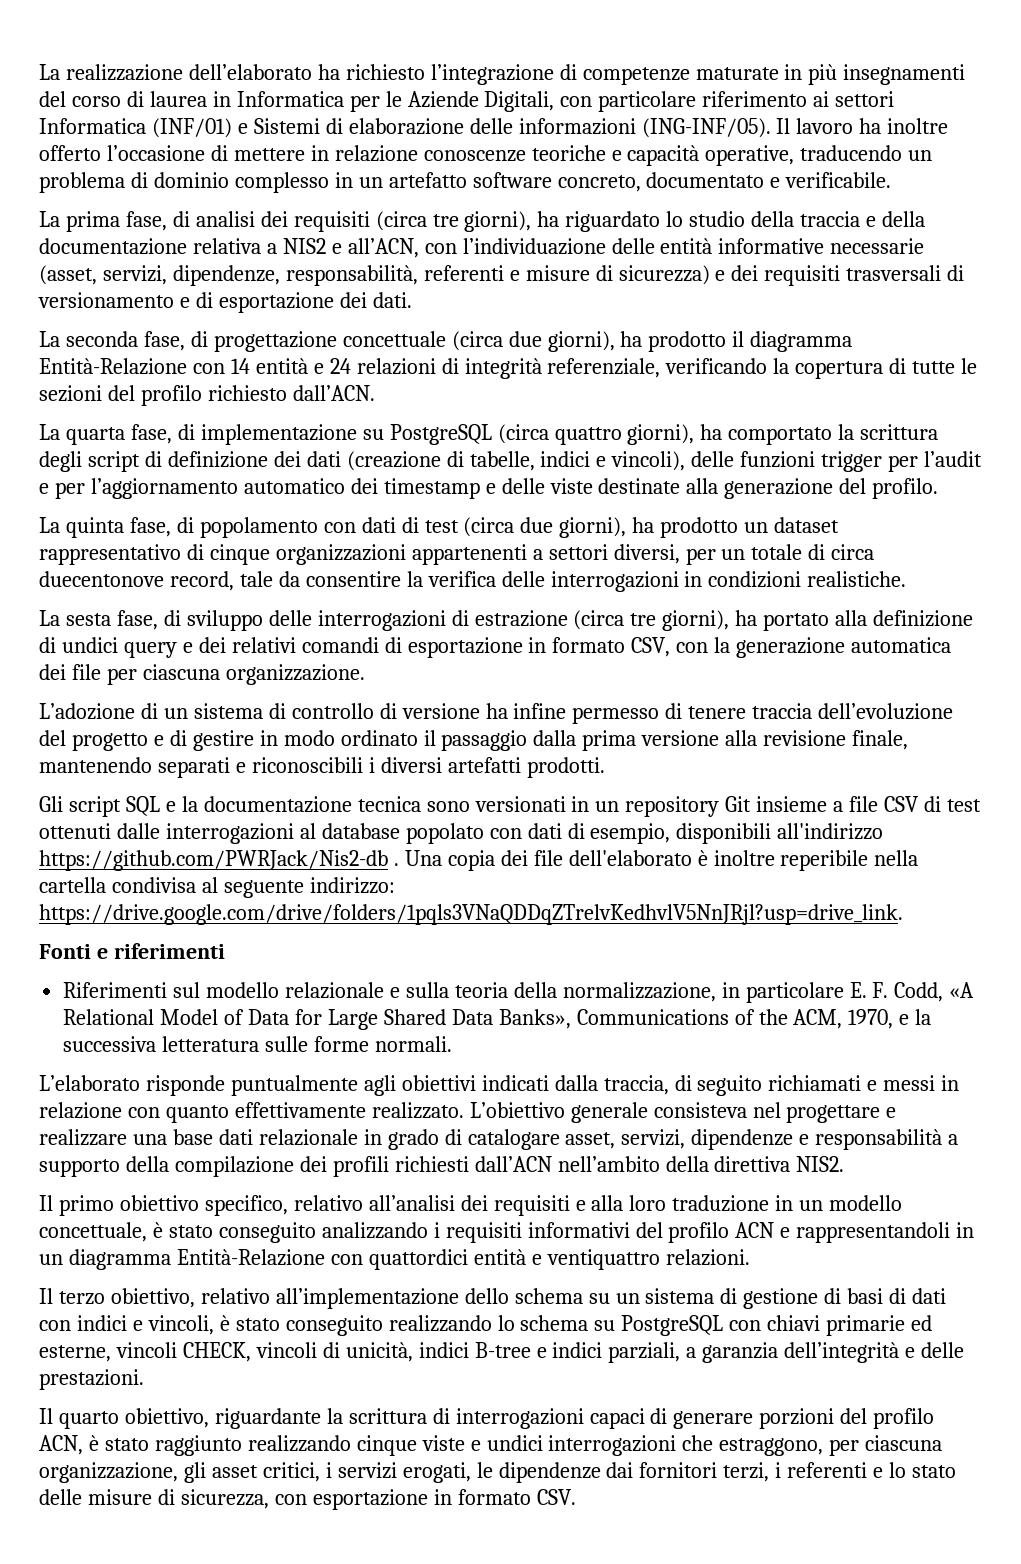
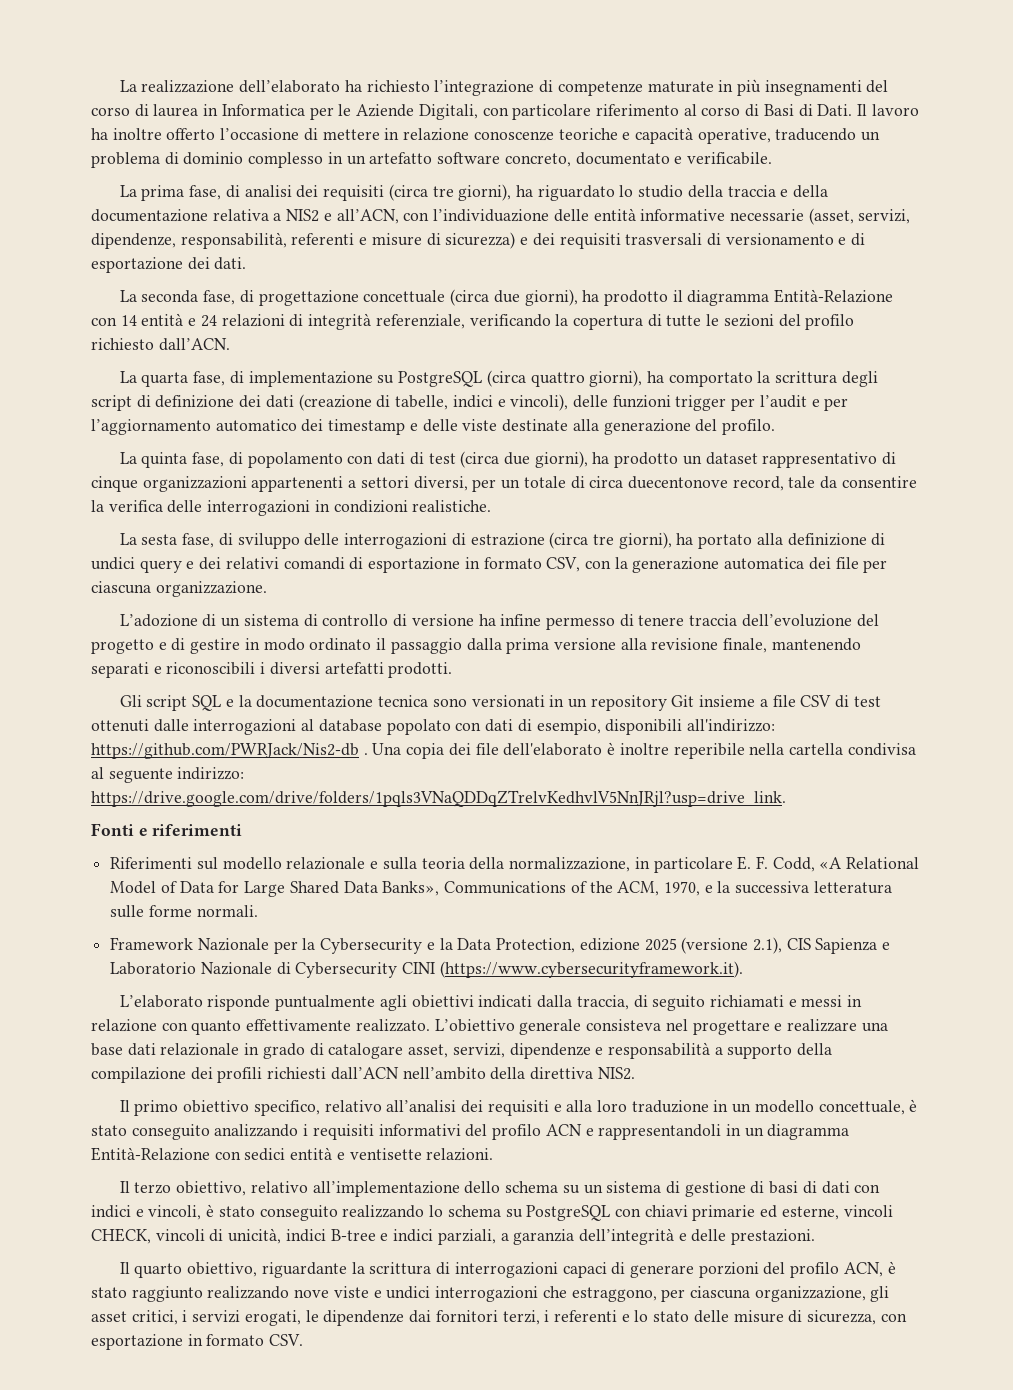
[813,91,895,107] [39,118,771,138] ai settori Informatica (INF/01) e Sistemi di elaborazione delle informazioni (ING-INF/05). -> [683,104,853,117] al corso di Basi di Dati.
[777,823,884,840] all'indirizzo -> [686,719,775,732] all'indirizzo:
(452, 1044) none -> [110,937,891,954] [110,961,743,978] // Framework Nazionale per la Cybersecurity e la Data Protection, edizione 2025 (versione 2.1), CIS Sapienza e Laboratorio Nazionale di Cybersecurity CINI (https://www.cybersecurityframework.it).
[368,1249,660,1270] quattordici entità e ventiquattro -> [244,1147,422,1161] sedici entità e ventisette
[356,1435,417,1456] cinque -> [294,1289,330,1298] nove

